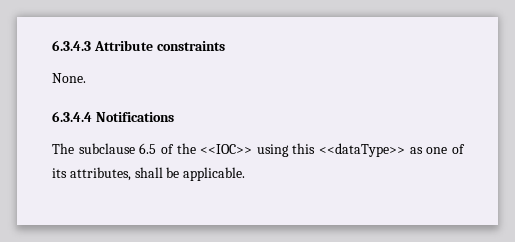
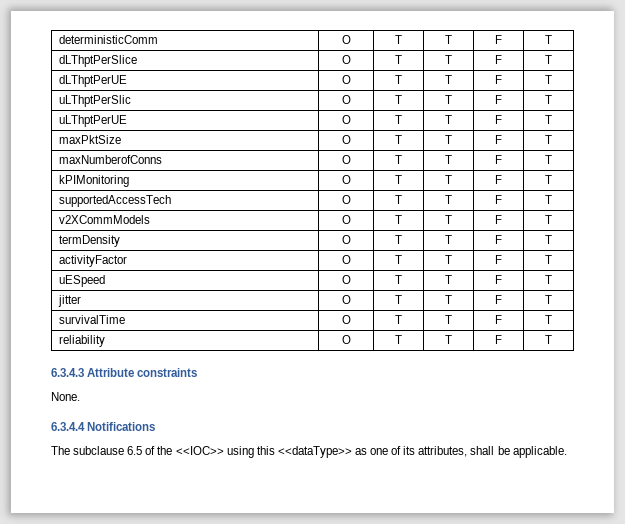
(52, 45) none -> [59,35,159,44] [341,35,351,44] [395,35,402,44] [445,35,452,44] [495,35,502,44] [545,35,552,44] [59,55,138,67] [341,55,351,64] [395,55,402,64] [445,55,452,64] [495,55,502,64] [545,55,552,64] [59,75,128,87] [341,75,351,84] [395,75,402,84] [445,75,452,84] [495,75,502,84] [545,75,552,84] [59,95,132,107] [341,95,351,104] [395,95,402,104] [445,95,452,104] [495,95,502,104] [545,95,552,104] [59,115,128,127] [341,115,351,124] [395,115,402,124] [445,115,452,124] [495,115,502,124] [545,115,552,124] [59,135,122,144] [341,135,351,144] [395,135,402,144] [445,135,452,144] [495,135,502,144] [545,135,552,144] [59,155,163,164] [341,155,351,164] [395,155,402,164] [445,155,452,164] [495,155,502,164] [545,155,552,164] [59,175,130,187] [341,175,351,184] [395,175,402,184] [445,175,452,184] [495,175,502,184] [545,175,552,184] [59,195,172,207] [341,195,351,204] [395,195,402,204] [445,195,452,204] [495,195,502,204] [545,195,552,204] [59,215,151,224] [341,215,351,224] [395,215,402,224] [445,215,452,224] [495,215,502,224] [545,215,552,224] [59,235,121,247] [341,235,351,244] [395,235,402,244] [445,235,452,244] [495,235,502,244] [545,235,552,244] [59,255,128,267] [341,255,351,264] [395,255,402,264] [445,255,452,264] [495,255,502,264] [545,255,552,264] [59,275,106,287] [341,275,351,284] [395,275,402,284] [445,275,452,284] [495,275,502,284] [545,275,552,284] [58,295,82,307] [341,295,351,304] [395,295,402,304] [445,295,452,304] [495,295,502,304] [545,295,552,304] [59,315,126,324] [341,315,351,324] [395,315,402,324] [445,315,452,324] [495,315,502,324] [545,315,552,324] [59,335,106,347] [341,335,351,344] [395,335,402,344] [445,335,452,344] [495,335,502,344] [545,335,552,344] deterministicComm | O | T | T | F | T // dLThptPerSlice | O | T | T | F | T // dLThptPerUE | O | T | T | F | T // uLThptPerSlic | O | T | T | F | T // uLThptPerUE | O | T | T | F | T // maxPktSize | O | T | T | F | T // maxNumberofConns | O | T | T | F | T // kPIMonitoring | O | T | T | F | T // supportedAccessTech | O | T | T | F | T // v2XCommModels | O | T | T | F | T // termDensity | O | T | T | F | T // activityFactor | O | T | T | F | T // uESpeed | O | T | T | F | T // jitter | O | T | T | F | T // survivalTime | O | T | T | F | T // reliability | O | T | T | F | T //

